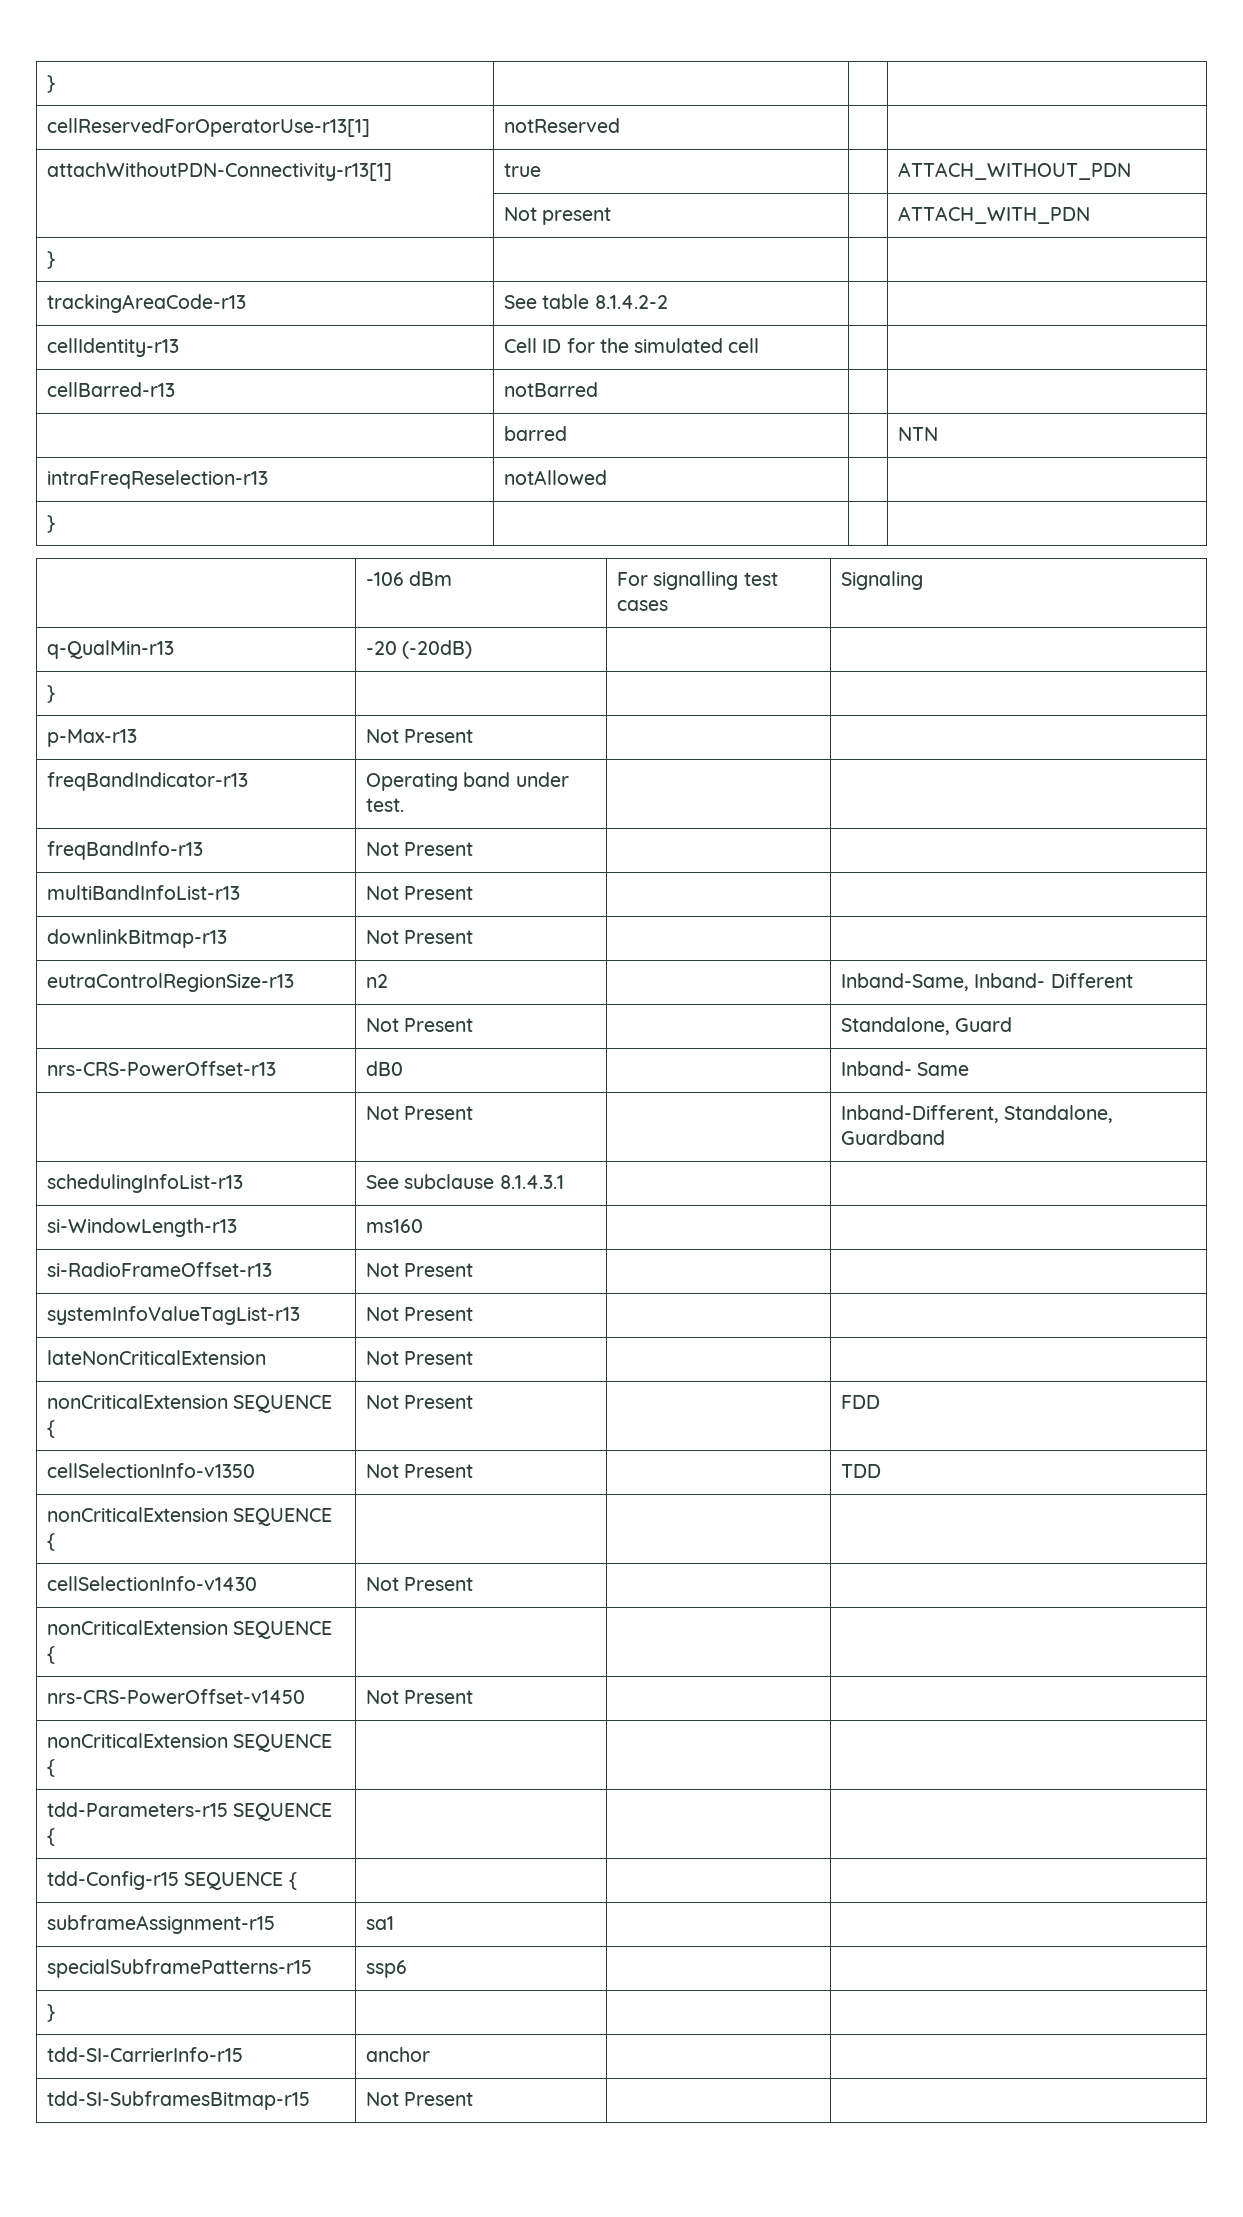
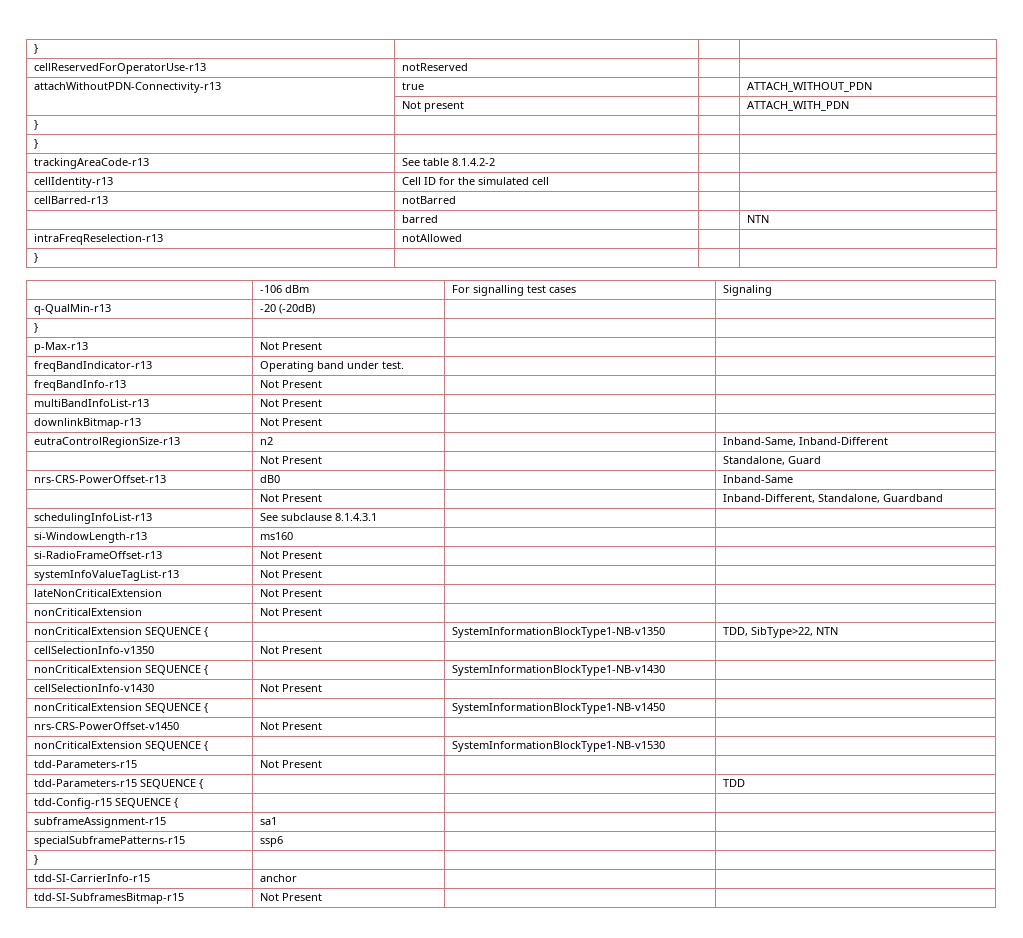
[47,75,56,93] [47,118,371,137] } | | | // cellReservedForOperatorUse-r13[1] -> [34,44,39,54] [34,63,207,74] } | | | // cellReservedForOperatorUse-r13
[47,162,393,181] attachWithoutPDN-Connectivity-r13[1] -> [34,82,222,93] attachWithoutPDN-Connectivity-r13
(56, 260) none -> [34,139,39,149] // } | | |
[974,973,1133,988] Inband- Different -> [799,437,889,445] Inband-Different
[841,1061,970,1076] Inband- Same -> [723,475,794,483] Inband-Same
[233,1395,333,1413] [47,1420,56,1438] [366,1395,474,1409] [841,1395,881,1409] SEQUENCE { | Not Present | | FDD -> [260,608,323,616] [34,627,209,637] [452,627,666,638] [723,627,839,638] | Not Present | | // nonCriticalExtension SEQUENCE { | | SystemInformationBlockType1-NB-v1350 | TDD, SibType>22, NTN
[841,1464,882,1478] [47,1507,333,1526] [47,1533,56,1551] TDD // nonCriticalExtension SEQUENCE { | | -> [34,665,209,675] [452,665,666,676] // nonCriticalExtension SEQUENCE { | | SystemInformationBlockType1-NB-v1430
(56, 1655) none -> [452,703,666,714] SystemInformationBlockType1-NB-v1450
(56, 1768) none -> [452,741,666,752] [34,760,138,768] [260,760,323,768] | SystemInformationBlockType1-NB-v1530 | // tdd-Parameters-r15 | Not Present
(56, 1837) none -> [723,779,746,787] TDD

